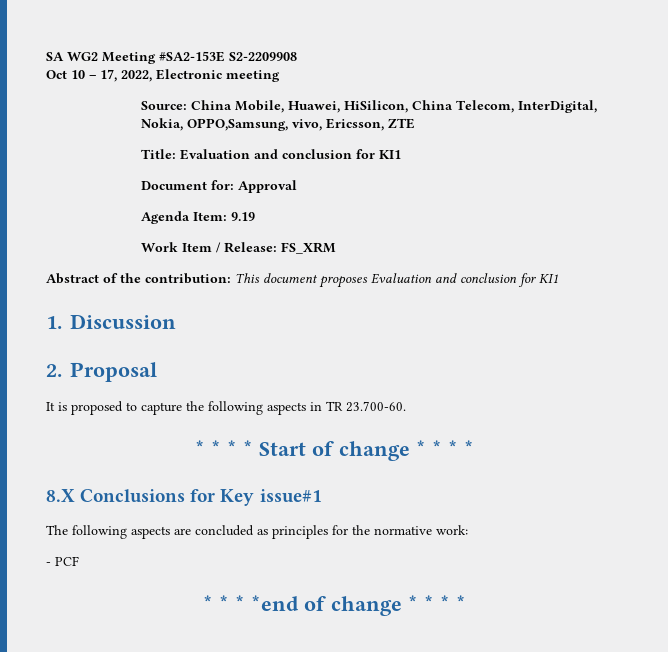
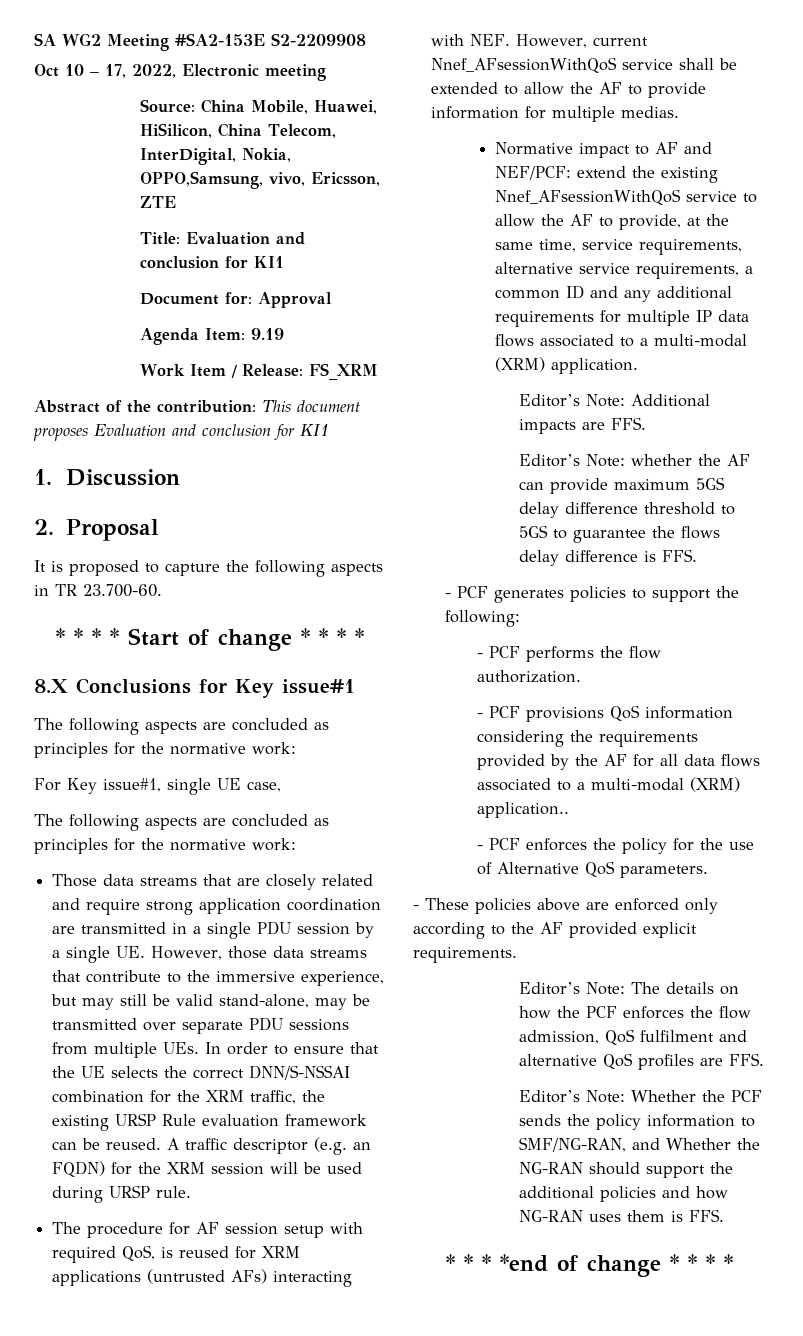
[46,556,79,566] - PCF -> [34,778,281,795] [34,814,329,831] [34,838,296,854] [52,874,374,890] [52,898,382,915] [52,921,375,939] [52,946,368,963] [52,970,385,986] [51,994,371,1010] [52,1017,350,1034] [52,1042,380,1058] [52,1065,351,1080] [52,1090,326,1104] [52,1113,368,1131] [52,1137,372,1155] [52,1161,363,1177] [52,1185,192,1203] [52,1222,364,1238] [52,1245,301,1263] [52,1269,353,1287] [431,34,649,48] [431,57,738,73] [431,82,707,98] [431,106,680,122] [494,142,712,158] [494,166,718,183] [494,189,757,205] [494,214,729,230] [494,239,742,255] [494,262,753,279] [494,285,732,302] [494,310,749,327] [494,334,747,347] [494,357,638,374] [518,394,710,407] [518,417,646,434] [518,454,750,467] [518,477,725,494] [518,502,735,518] [518,525,720,543] [518,549,697,566] [444,586,739,603] [444,610,520,627] [476,646,661,662] [476,670,581,683] [476,705,733,722] [476,730,698,747] [476,754,760,770] [476,777,740,792] [476,802,569,818] [476,838,754,854] [476,861,708,878] [413,898,718,914] [413,922,697,939] [413,947,517,963] [518,982,739,995] [518,1006,751,1019] [518,1029,747,1045] [518,1053,764,1070] [518,1090,762,1103] [518,1114,755,1130] [518,1137,760,1152] [518,1162,733,1178] [518,1186,728,1202] [518,1209,724,1222] For Key issue#1, single UE case, // The following aspects are concluded as principles for the normative work: // Those data streams that are closely related and require strong application coordination are transmitted in a single PDU session by a single UE. However, those data streams that contribute to the immersive experience, but may still be valid stand-alone, may be transmitted over separate PDU sessions from multiple UEs. In order to ensure that the UE selects the correct DNN/S-NSSAI combination for the XRM traffic, the existing URSP Rule evaluation framework can be reused. A traffic descriptor (e.g. an FQDN) for the XRM session will be used during URSP rule. // The procedure for AF session setup with required QoS, is reused for XRM applications (untrusted AFs) interacting with NEF. However, current Nnef_AFsessionWithQoS service shall be extended to allow the AF to provide information for multiple medias. // Normative impact to AF and NEF/PCF: extend the existing Nnef_AFsessionWithQoS service to allow the AF to provide, at the same time, service requirements, alternative service requirements, a common ID and any additional requirements for multiple IP data flows associated to a multi-modal (XRM) application. // Editor’s Note: Additional impacts are FFS. // Editor’s Note: whether the AF can provide maximum 5GS delay difference threshold to 5GS to guarantee the flows delay difference is FFS. // - PCF generates policies to support the following: // - PCF performs the flow authorization. // - PCF provisions QoS information considering the requirements provided by the AF for all data flows associated to a multi-modal (XRM) application.. // - PCF enforces the policy for the use of Alternative QoS parameters. // - These policies above are enforced only according to the AF provided explicit requirements. // Editor’s Note: The details on how the PCF enforces the flow admission, QoS fulfilment and alternative QoS profiles are FFS. // Editor’s Note: Whether the PCF sends the policy information to SMF/NG-RAN, and Whether the NG-RAN should support the additional policies and how NG-RAN uses them is FFS.

